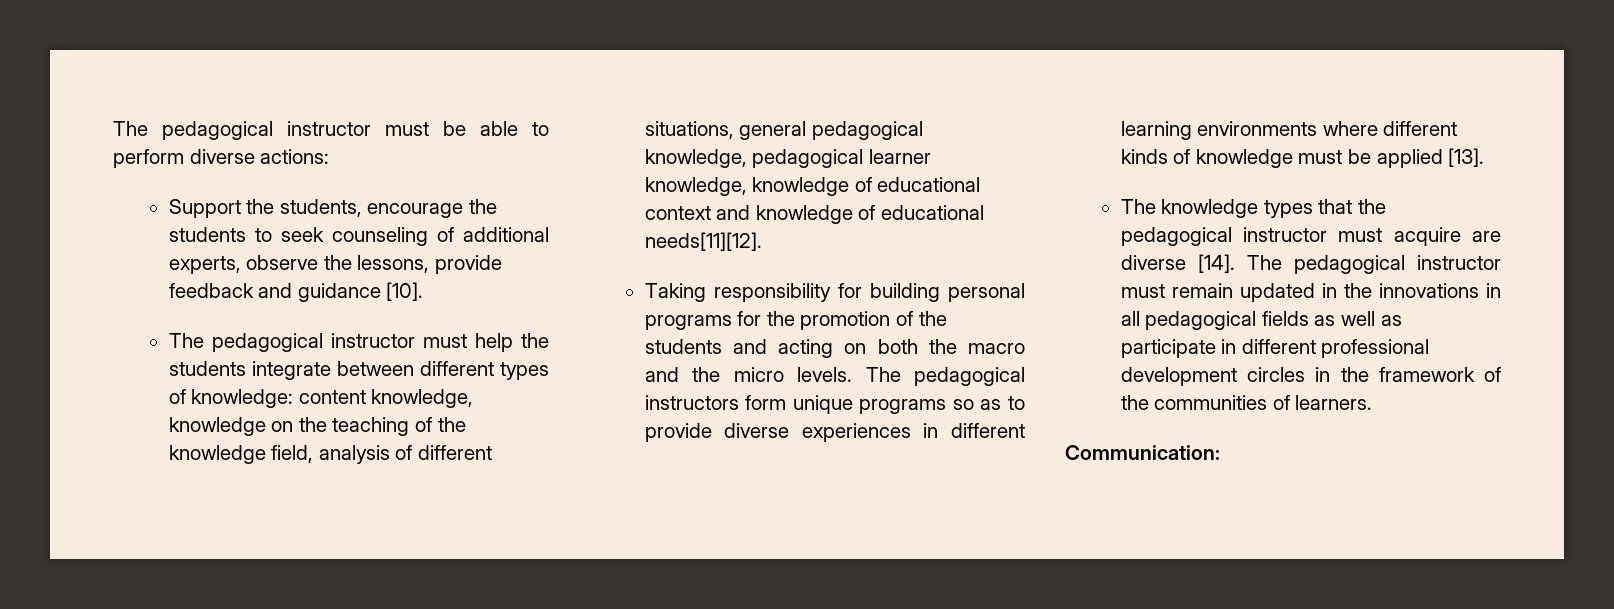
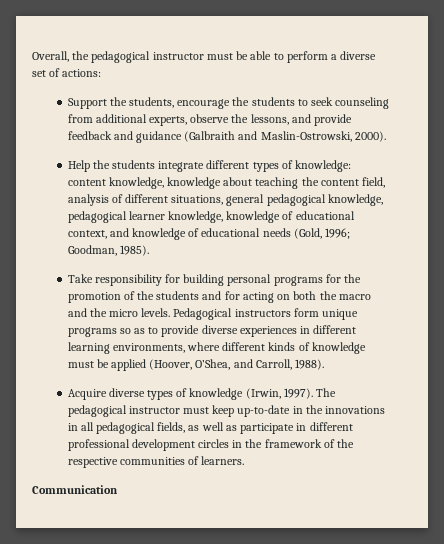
[113,121,148,136] The -> [32,51,90,62] Overall, the
[189,149,255,164] diverse -> [331,51,377,60] [32,68,61,77] a diverse set of
[436,227,454,242] of -> [67,114,93,123] from
(430, 264) none -> [291,114,311,123] and
[386,282,424,301] [168,333,513,352] [10]. // The pedagogical instructor must help -> [184,131,386,142] [67,160,90,172] (Galbraith and Maslin-Ostrowski, 2000). // Help
[336,361,414,376] between -> (205, 166) none
[271,417,466,436] [168,445,266,464] on the teaching of the knowledge -> [223,177,359,189] about teaching the content
[644,206,711,220] context -> [67,230,107,239] context,
[644,232,762,251] [644,283,706,302] needs[11][12]. // Taking -> [262,228,351,239] [67,245,149,256] [67,274,93,283] needs (Gold, 1996; Goodman, 1985). // Take
(768, 346) none -> [224,291,240,300] for
[865,367,1025,386] The pedagogical -> [173,308,233,320] Pedagogical
[1197,121,1318,136] environments -> [112,343,185,353] environments,
[1448,148,1485,167] [1120,199,1387,218] [1120,227,1501,246] [1120,254,1501,274] [1120,283,1315,302] [13]. // The knowledge types that the pedagogical instructor must acquire are diverse [14]. The pedagogical instructor must remain updated -> [149,359,325,370] [67,388,337,400] [67,405,291,417] (Hoover, O’Shea, and Carroll, 1988). // Acquire diverse types of knowledge (Irwin, 1997). The pedagogical instructor must keep up-to-date
[1261,311,1309,326] fields -> [157,422,186,433] fields,
(1149, 402) none -> [67,457,118,468] respective
[1065,445,1220,460] Communication: -> [32,485,118,494] Communication

